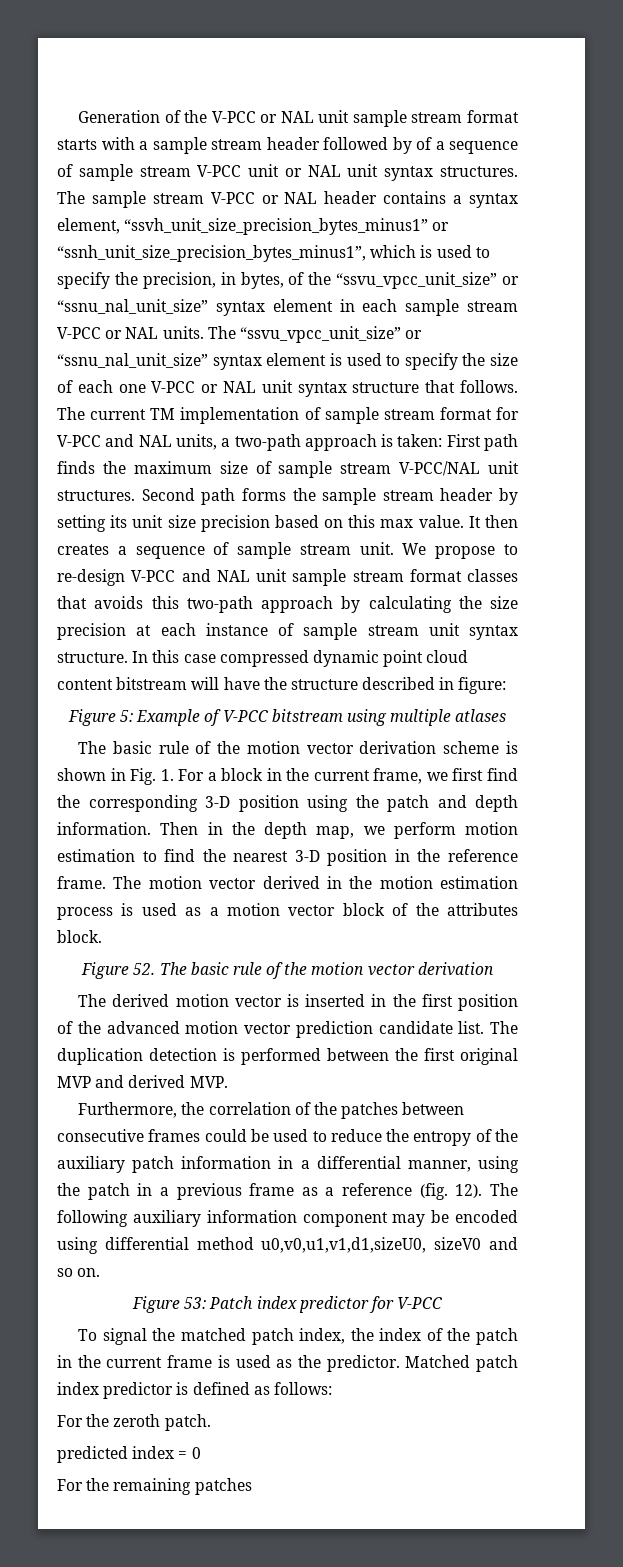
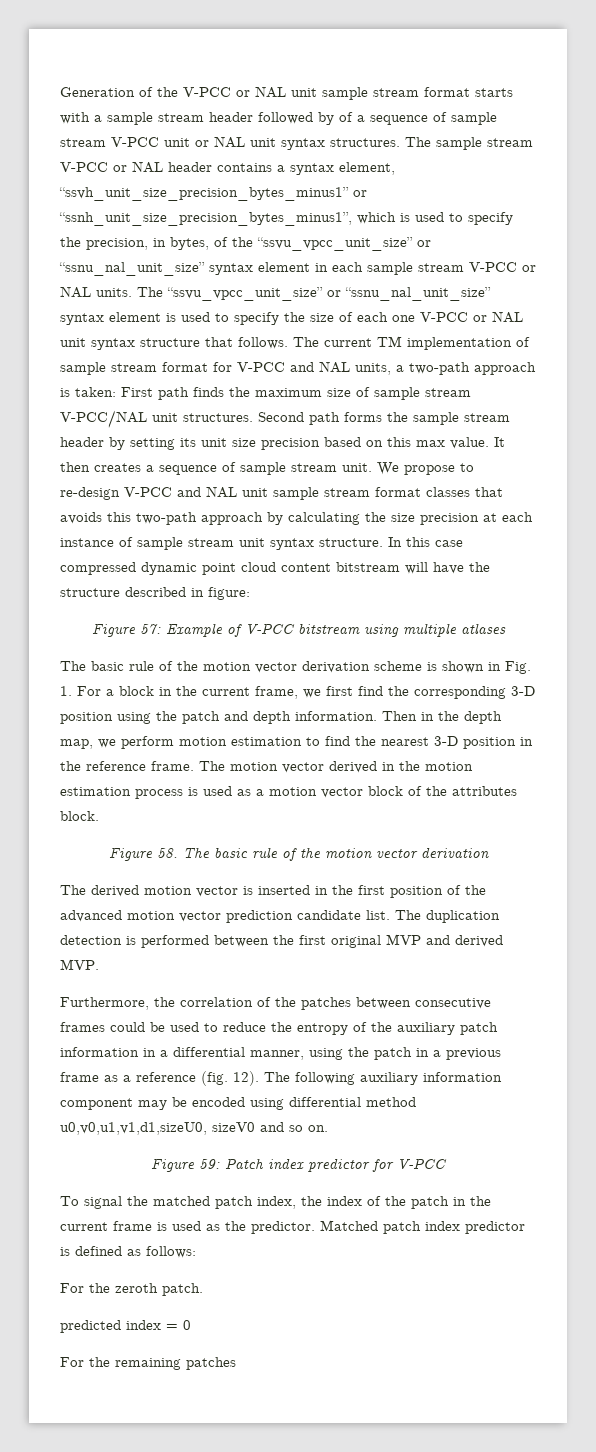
[119,710,133,722] 5: -> [139,624,161,634] 57:
[133,963,156,975] 52. -> [156,848,178,858] 58.
[184,1297,207,1309] 53: -> [199,1159,220,1169] 59:

